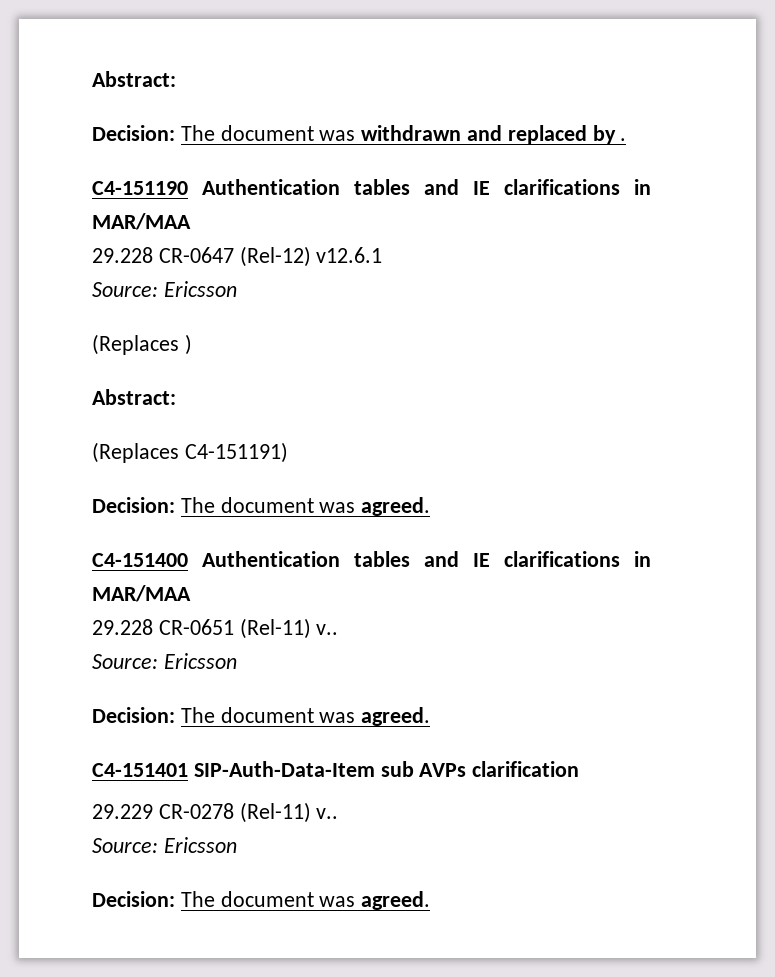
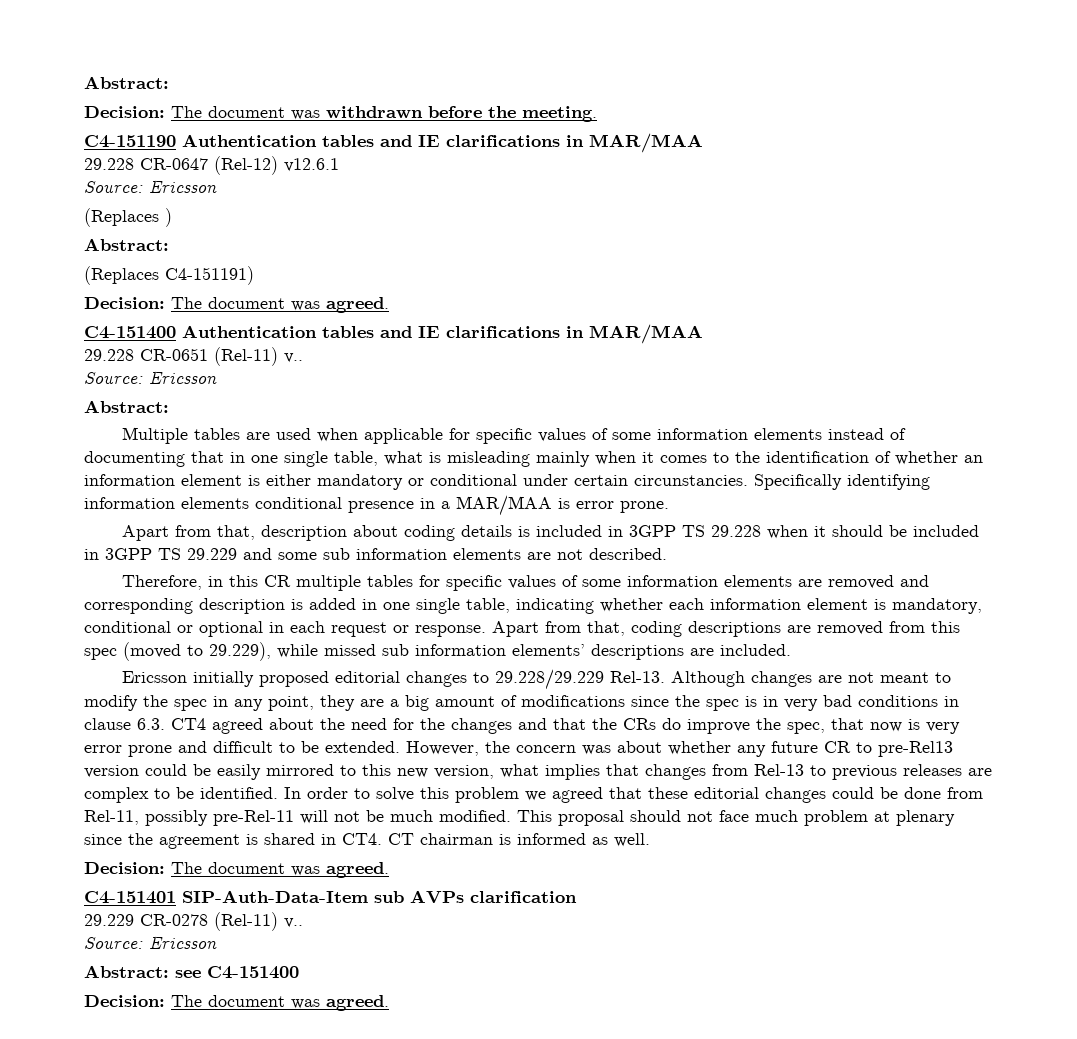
[467,125,627,144] and replaced by . -> [428,106,597,122] before the meeting.
(237, 661) none -> [84,400,169,413] [121,427,906,444] [84,451,983,467] [84,474,930,490] [84,495,669,516] [121,525,979,541] [84,548,667,560] [121,575,929,591] [84,598,982,614] [84,621,960,637] [84,642,791,661] [121,669,951,690] [84,695,959,711] [84,718,960,734] [84,741,953,757] [84,764,992,780] [84,787,983,803] [84,810,955,826] [84,833,650,849] // Abstract: // Multiple tables are used when applicable for specific values of some information elements instead of documenting that in one single table, what is misleading mainly when it comes to the identification of whether an information element is either mandatory or conditional under certain circunstancies. Specifically identifying information elements conditional presence in a MAR/MAA is error prone. // Apart from that, description about coding details is included in 3GPP TS 29.228 when it should be included in 3GPP TS 29.229 and some sub information elements are not described. // Therefore, in this CR multiple tables for specific values of some information elements are removed and corresponding description is added in one single table, indicating whether each information element is mandatory, conditional or optional in each request or response. Apart from that, coding descriptions are removed from this spec (moved to 29.229), while missed sub information elements’ descriptions are included. // Ericsson initially proposed editorial changes to 29.228/29.229 Rel-13. Although changes are not meant to modify the spec in any point, they are a big amount of modifications since the spec is in very bad conditions in clause 6.3. CT4 agreed about the need for the changes and that the CRs do improve the spec, that now is very error prone and difficult to be extended. However, the concern was about whether any future CR to pre-Rel13 version could be easily mirrored to this new version, what implies that changes from Rel-13 to previous releases are complex to be identified. In order to solve this problem we agreed that these editorial changes could be done from Rel-11, possibly pre-Rel-11 will not be much modified. This proposal should not face much problem at plenary since the agreement is shared in CT4. CT chairman is informed as well.
(237, 845) none -> [84,965,299,979] // Abstract: see C4-151400

